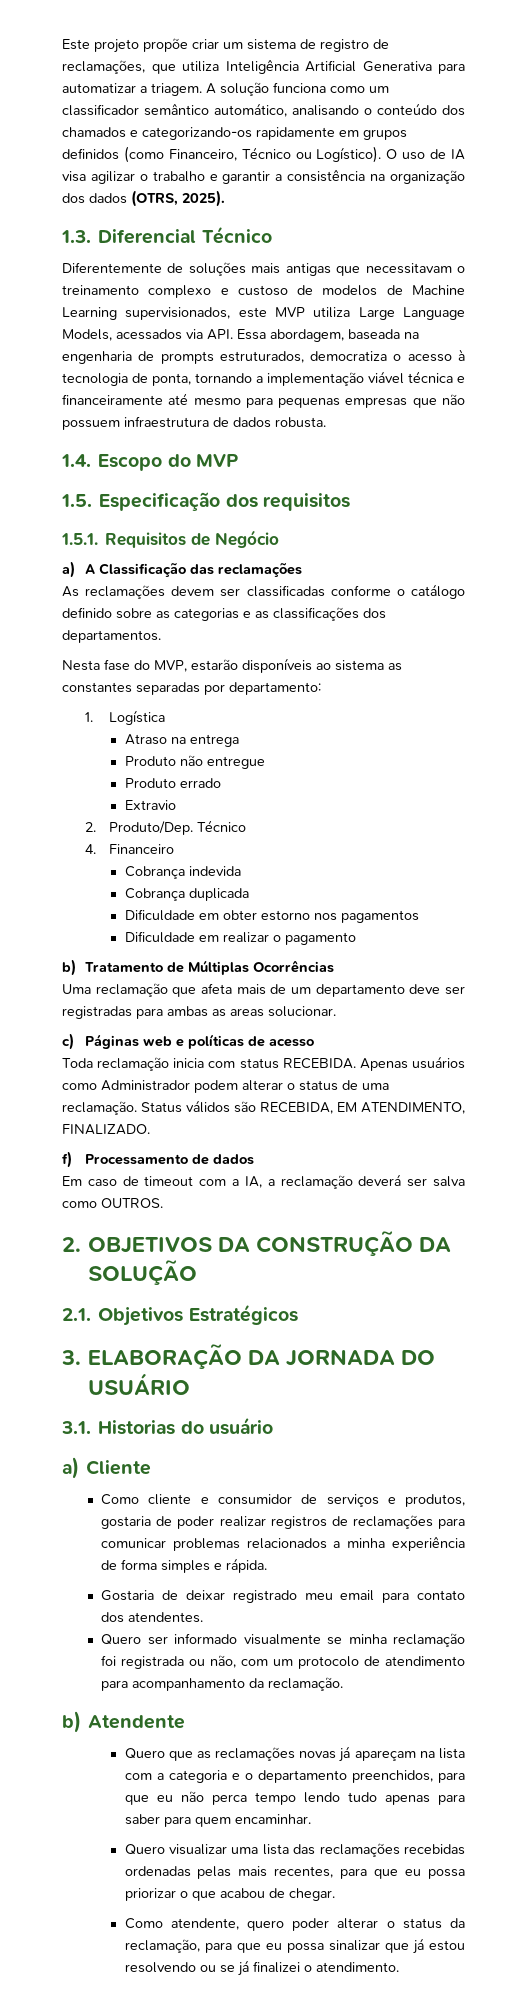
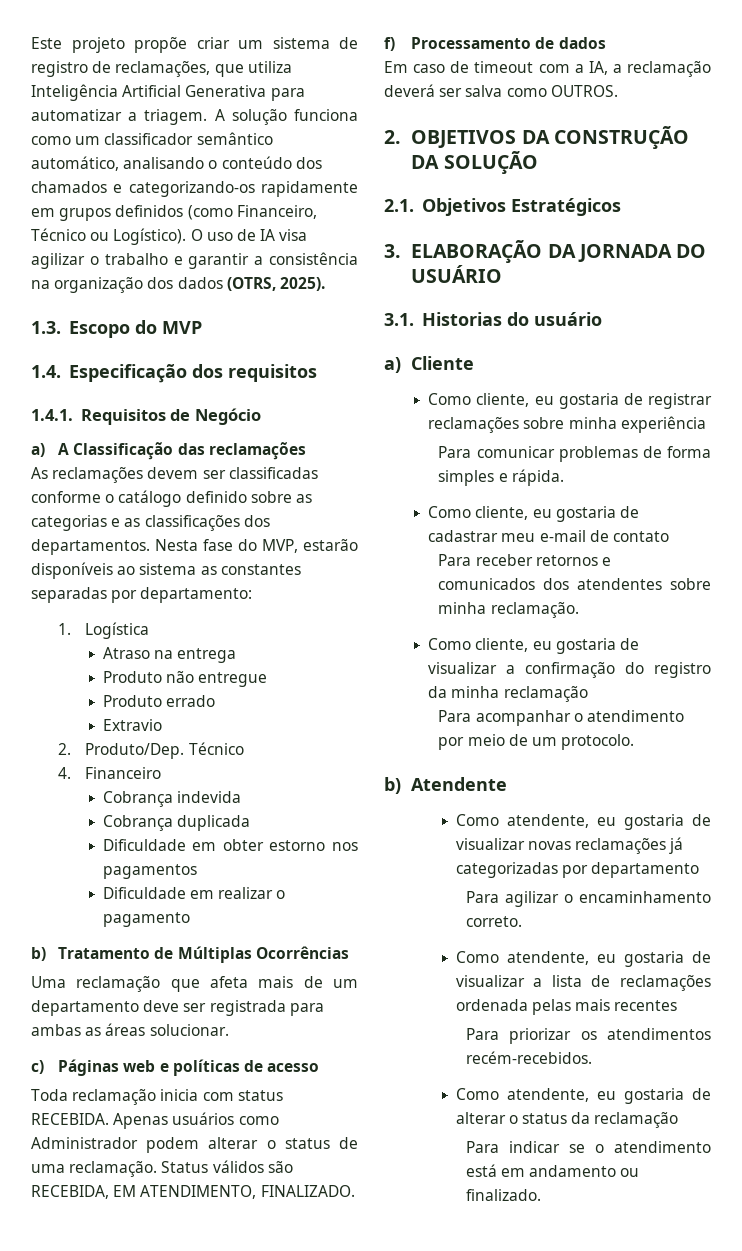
[98,226,272,244] [62,262,465,276] [62,285,465,298] [62,307,465,320] [62,329,419,342] [62,349,465,364] [62,371,465,386] [62,393,465,408] [62,416,326,430] [61,454,91,467] Diferencial Técnico // Diferentemente de soluções mais antigas que necessitavam o treinamento complexo e custoso de modelos de Machine Learning supervisionados, este MVP utiliza Large Language Models, acessados via API. Essa abordagem, baseada na engenharia de prompts estruturados, democratiza o acesso à tecnologia de ponta, tornando a implementação viável técnica e financeiramente até mesmo para pequenas empresas que não possuem infraestrutura de dados robusta. // 1.4. -> (61, 327) none
[61,494,92,507] 1.5. -> [31,365,61,378] 1.4.
[61,533,98,545] 1.5.1. -> [31,409,73,421] 1.4.1.
(161, 636) // -> (150, 547) none
[62,1006,132,1019] registradas -> [209,1000,286,1016] registrada
[230,1008,264,1017] areas -> [105,1023,146,1036] áreas
[148,1494,465,1507] [101,1515,466,1529] [101,1537,466,1551] cliente e consumidor de serviços e produtos, gostaria de poder realizar registros de reclamações para comunicar problemas relacionados a minha experiência -> [476,393,712,409] [428,416,706,433] [438,446,638,462] cliente, eu gostaria de registrar reclamações sobre minha experiência // Para comunicar problemas
[101,1590,466,1603] [101,1612,204,1623] [101,1633,465,1647] [101,1655,465,1669] [101,1677,344,1691] [62,1711,186,1733] [124,1746,465,1762] [124,1770,465,1783] [124,1791,465,1805] [124,1814,311,1827] [124,1843,465,1857] [124,1866,465,1879] [124,1888,335,1901] [124,1918,466,1931] [124,1938,465,1954] [124,1960,399,1976] Gostaria de deixar registrado meu email para contato dos atendentes. // Quero ser informado visualmente se minha reclamação foi registrada ou não, com um protocolo de atendimento para acompanhamento da reclamação. // b) Atendente // Quero que as reclamações novas já apareçam na lista com a categoria e o departamento preenchidos, para que eu não perca tempo lendo tudo apenas para saber para quem encaminhar. // Quero visualizar uma lista das reclamações recebidas ordenadas pelas mais recentes, para que eu possa priorizar o que acabou de chegar. // Como atendente, quero poder alterar o status da reclamação, para que eu possa sinalizar que já estou resolvendo ou se já finalizei o atendimento. -> [428,506,640,522] [428,530,670,542] [438,554,612,566] [438,578,711,590] [438,602,579,618] [428,638,640,654] [428,662,711,678] [428,686,588,702] [438,710,685,726] [438,734,635,750] [384,777,508,794] [455,814,711,830] [455,837,684,854] [455,862,699,878] [465,891,711,907] [465,916,522,927] [455,951,711,967] [455,975,711,991] [455,999,678,1015] [465,1028,711,1044] [465,1051,592,1064] [455,1088,711,1104] [455,1112,679,1128] [465,1141,711,1153] [465,1164,640,1177] [465,1189,541,1201] Como cliente, eu gostaria de cadastrar meu e-mail de contato // Para receber retornos e comunicados dos atendentes sobre minha reclamação. // Como cliente, eu gostaria de visualizar a confirmação do registro da minha reclamação // Para acompanhar o atendimento por meio de um protocolo. // b) Atendente // Como atendente, eu gostaria de visualizar novas reclamações já categorizadas por departamento // Para agilizar o encaminhamento correto. // Como atendente, eu gostaria de visualizar a lista de reclamações ordenada pelas mais recentes // Para priorizar os atendimentos recém-recebidos. // Como atendente, eu gostaria de alterar o status da reclamação // Para indicar se o atendimento está em andamento ou finalizado.

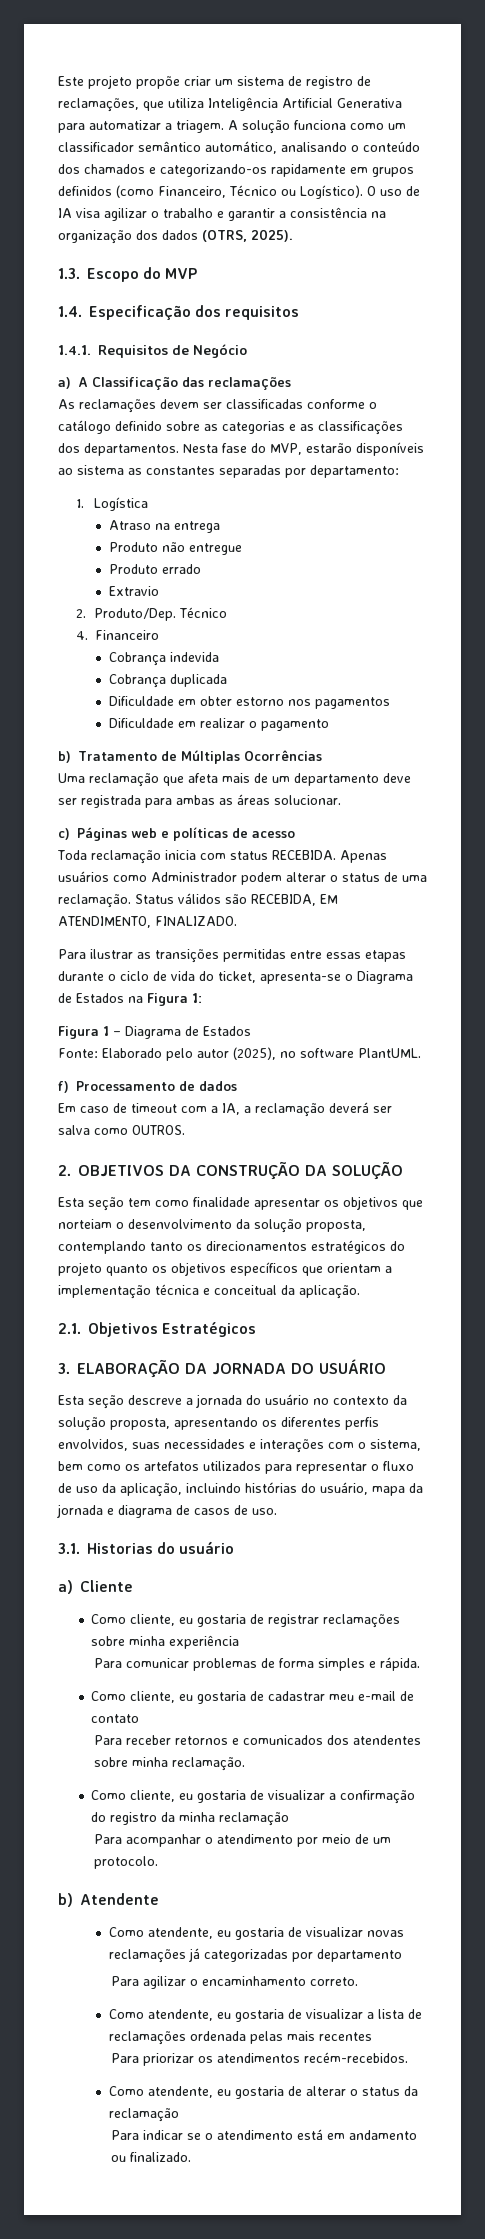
(355, 1191) none -> [58,949,406,963] [58,971,413,984] [58,993,202,1006] [58,1026,251,1039] [58,1047,421,1061] // Para ilustrar as transições permitidas entre essas etapas durante o ciclo de vida do ticket, apresenta-se o Diagrama de Estados na Figura 1: // Figura 1 – Diagrama de Estados // Fonte: Elaborado pelo autor (2025), no software PlantUML.
(538, 162) none -> [58,1196,423,1211] [58,1219,366,1233] [58,1240,405,1254] [58,1262,392,1276] [58,1284,360,1299] // Esta seção tem como finalidade apresentar os objetivos que norteiam o desenvolvimento da solução proposta, contemplando tanto os direcionamentos estratégicos do projeto quanto os objetivos específicos que orientam a implementação técnica e conceitual da aplicação.
(503, 274) none -> [58,1394,407,1409] [58,1417,379,1431] [58,1439,421,1453] [58,1461,414,1474] [58,1482,423,1497] [57,1504,277,1518] // Esta seção descreve a jornada do usuário no contexto da solução proposta, apresentando os diferentes perfis envolvidos, suas necessidades e interações com o sistema, bem como os artefatos utilizados para representar o fluxo de uso da aplicação, incluindo histórias do usuário, mapa da jornada e diagrama de casos de uso.

